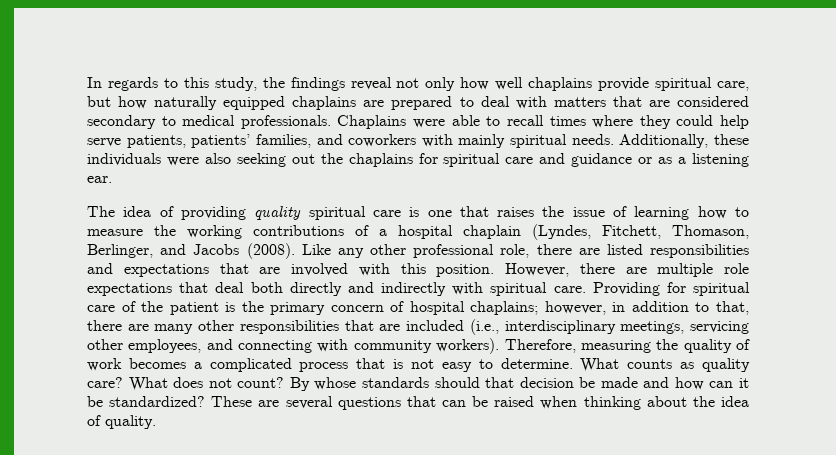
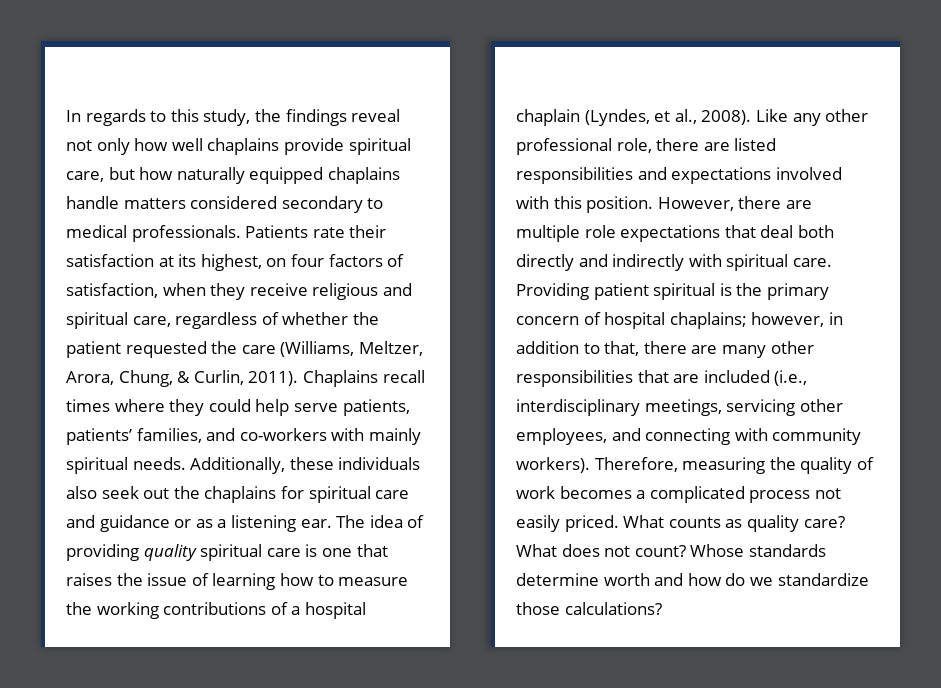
[363,96,670,110] are prepared to deal with matters that are -> [66,196,186,209] handle matters
[337,115,501,129] Chaplains were able to -> [245,225,387,238] [66,254,405,271] [66,283,412,300] [66,312,379,329] [66,341,423,358] [66,370,378,387] Patients rate their satisfaction at its highest, on four factors of satisfaction, when they receive religious and spiritual care, regardless of whether the patient requested the care (Williams, Meltzer, Arora, Chung, & Curlin, 2011). Chaplains
[348,134,417,147] coworkers -> [239,428,327,441] co-workers
[166,153,286,167] were also seeking -> [66,486,139,499] also seek
(112, 179) // -> (332, 523) none
[602,225,749,239] [87,243,295,259] Fitchett, Thomason, Berlinger, and Jacobs (2008). -> [654,109,752,125] et al., 2008).
[219,263,281,274] that are -> (772, 175) none
[666,282,750,296] [87,301,219,315] for spiritual care of the patient -> [593,283,716,300] patient spiritual
[356,358,573,372] that is not easy to determine. -> [814,488,841,499] [516,515,619,532] not easily priced.
[289,377,749,391] [87,396,749,410] [87,415,156,429] By whose standards should that decision be made and how can it be standardized? These are several questions that can be raised when thinking about the idea of quality. -> [690,544,826,557] [516,573,869,586] [516,602,662,615] Whose standards determine worth and how do we standardize those calculations?

